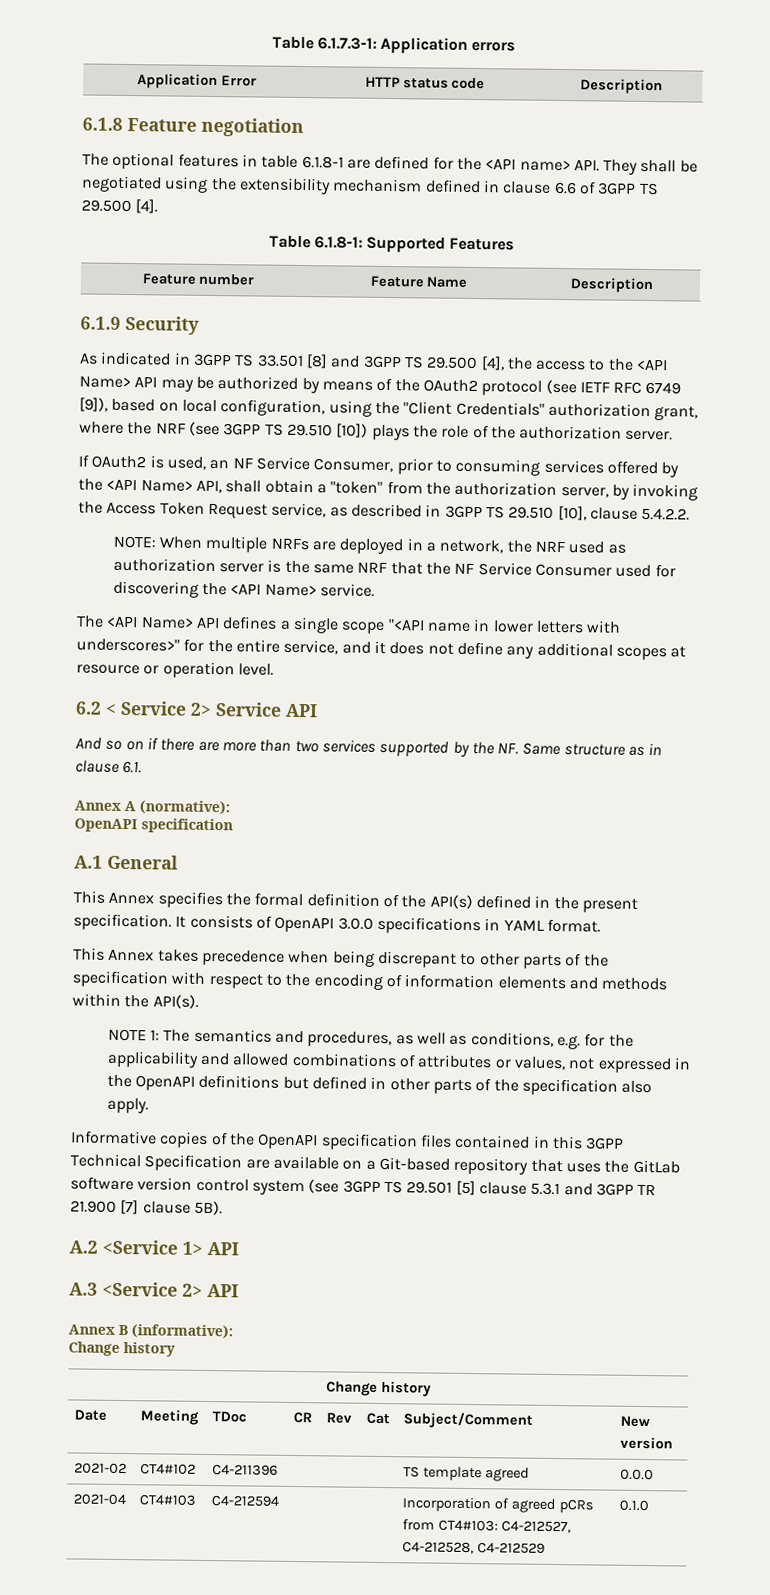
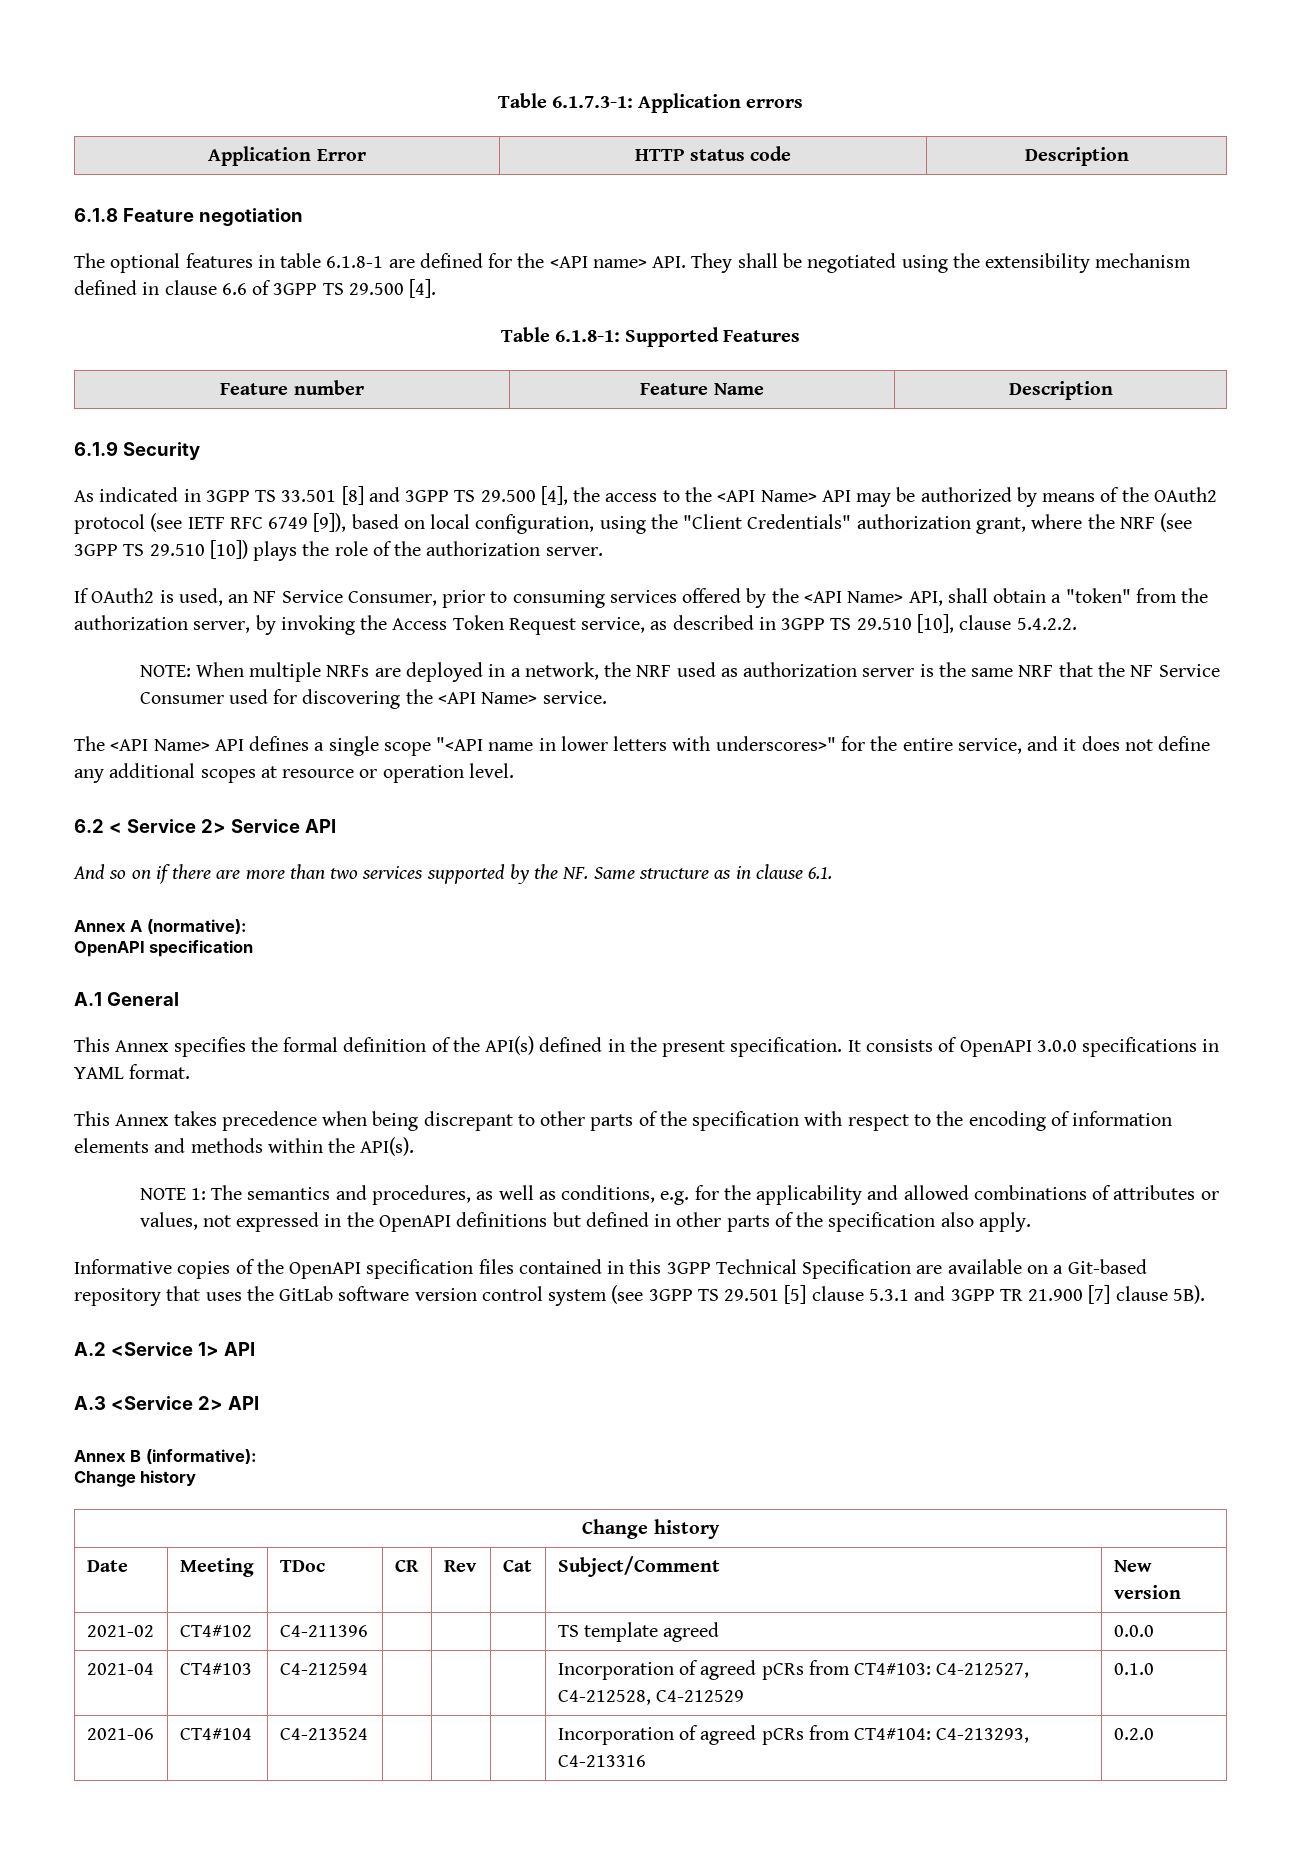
(649, 1505) none -> [86,1728,154,1740] [179,1728,252,1740] [279,1728,368,1740] [557,1725,1030,1745] [557,1755,646,1767] [1113,1728,1154,1740] // 2021-06 | CT4#104 | C4-213524 | | | | Incorporation of agreed pCRs from CT4#104: C4-213293, C4-213316 | 0.2.0

